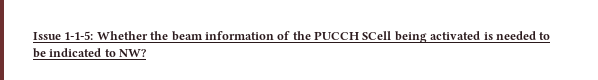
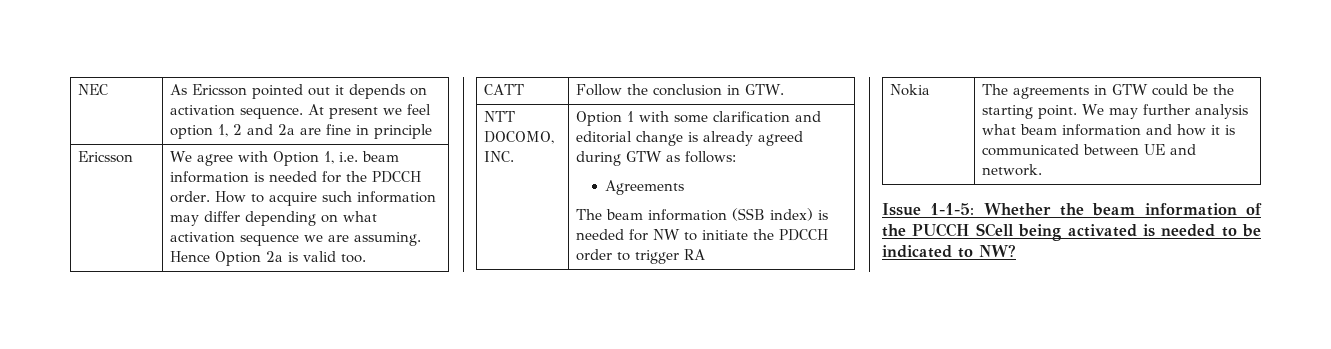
(33, 36) none -> [78,84,109,95] [170,84,428,99] [170,104,432,119] [170,124,433,139] [78,151,134,163] [170,151,400,166] [170,171,422,183] [170,191,437,206] [170,211,378,226] [170,232,422,246] [170,251,367,266] [484,84,525,95] [576,84,785,96] [484,111,516,122] [484,131,555,144] [484,151,515,162] [576,111,822,126] [576,131,804,146] [576,151,737,166] [605,180,685,195] [576,208,829,221] [576,229,829,241] [576,249,706,264] [890,84,931,96] [982,84,1235,99] [982,104,1249,119] [982,124,1236,136] [982,144,1197,156] [982,164,1043,176] NEC | As Ericsson pointed out it depends on activation sequence. At present we feel option 1, 2 and 2a are fine in principle // Ericsson | We agree with Option 1, i.e. beam information is needed for the PDCCH order. How to acquire such information may differ depending on what activation sequence we are assuming. Hence Option 2a is valid too. // CATT | Follow the conclusion in GTW. // NTT DOCOMO, INC. | Option 1 with some clarification and editorial change is already agreed during GTW as follows: // Agreements // The beam information (SSB index) is needed for NW to initiate the PDCCH order to trigger RA // Nokia | The agreements in GTW could be the starting point. We may further analysis what beam information and how it is communicated between UE and network. //

